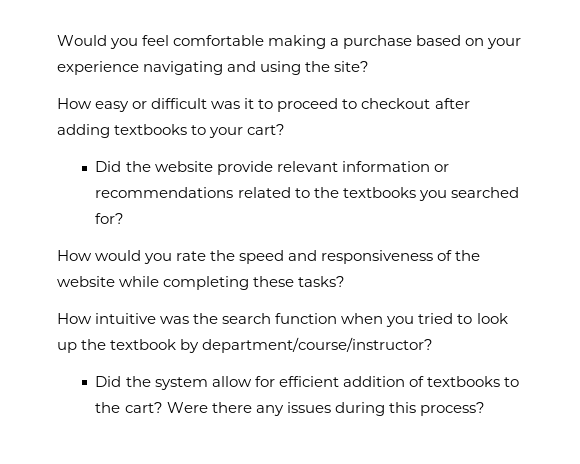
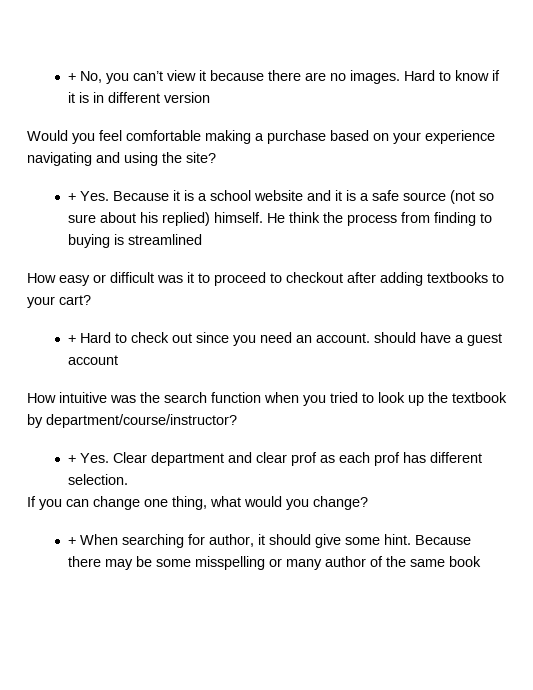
(57, 40) none -> [67,70,500,84] [67,92,210,103] + No, you can’t view it because there are no images. Hard to know if it is in different version //
(370, 66) none -> [67,190,494,204] [67,212,492,226] [67,234,202,248] // + Yes. Because it is a school website and it is a safe source (not so sure about his replied) himself. He think the process from finding to buying is streamlined
[95,161,449,175] [95,187,519,201] [95,213,125,224] [57,250,481,264] [57,276,346,290] Did the website provide relevant information or recommendations related to the textbooks you searched for? // How would you rate the speed and responsiveness of the website while completing these tasks? -> [67,332,502,346] [67,355,118,365] + Hard to check out since you need an account. should have a guest account
[95,376,519,390] [95,402,485,416] Did the system allow for efficient addition of textbooks to the cart? Were there any issues during this process? -> [67,452,482,466] [67,474,128,485] [27,496,368,510] [67,534,471,548] [67,556,481,570] + Yes. Clear department and clear prof as each prof has different selection. // If you can change one thing, what would you change? // + When searching for author, it should give some hint. Because there may be some misspelling or many author of the same book

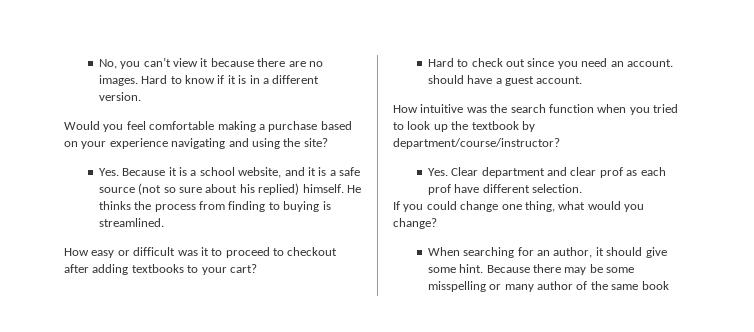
[67,73,76,81] + -> (98, 64) none
[107,92,210,103] different version -> [262,75,320,84] [98,92,141,101] a different version.
[67,193,76,201] + -> (328, 142) none
[253,190,303,201] website -> [238,167,282,178] website,
[288,212,320,223] think -> [98,201,131,210] thinks
[127,234,202,245] streamlined -> [98,218,164,227] streamlined.
[67,335,76,343] + -> (257, 268) none
[67,355,118,365] account -> [536,76,583,84] account.
[67,455,76,463] + -> (560, 143) none
[402,452,426,463] has -> [454,184,480,193] have
[66,499,89,507] can -> [426,201,457,210] could
[67,537,76,545] + -> (437, 223) none
(205, 539) none -> [537,250,551,256] an

